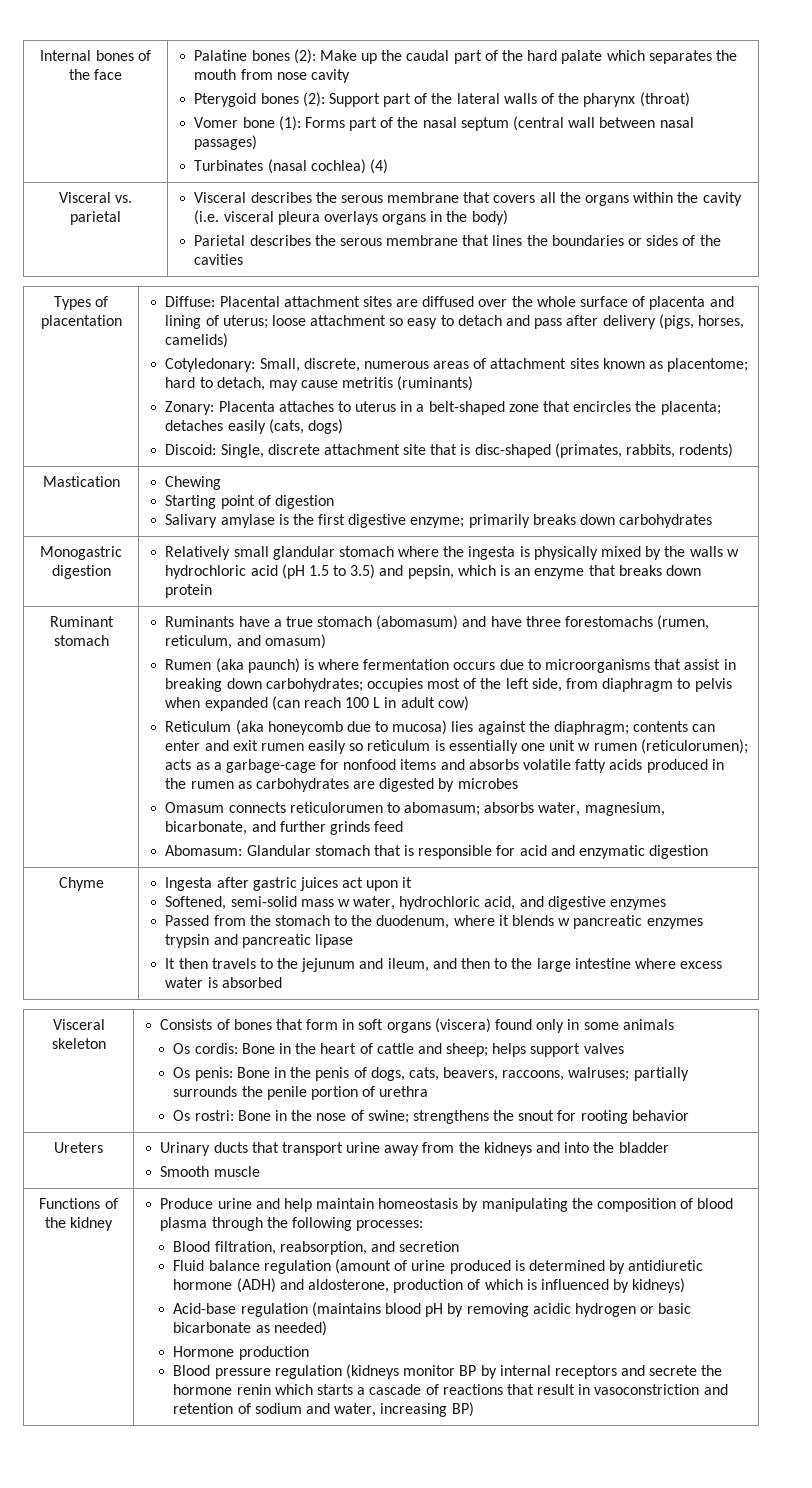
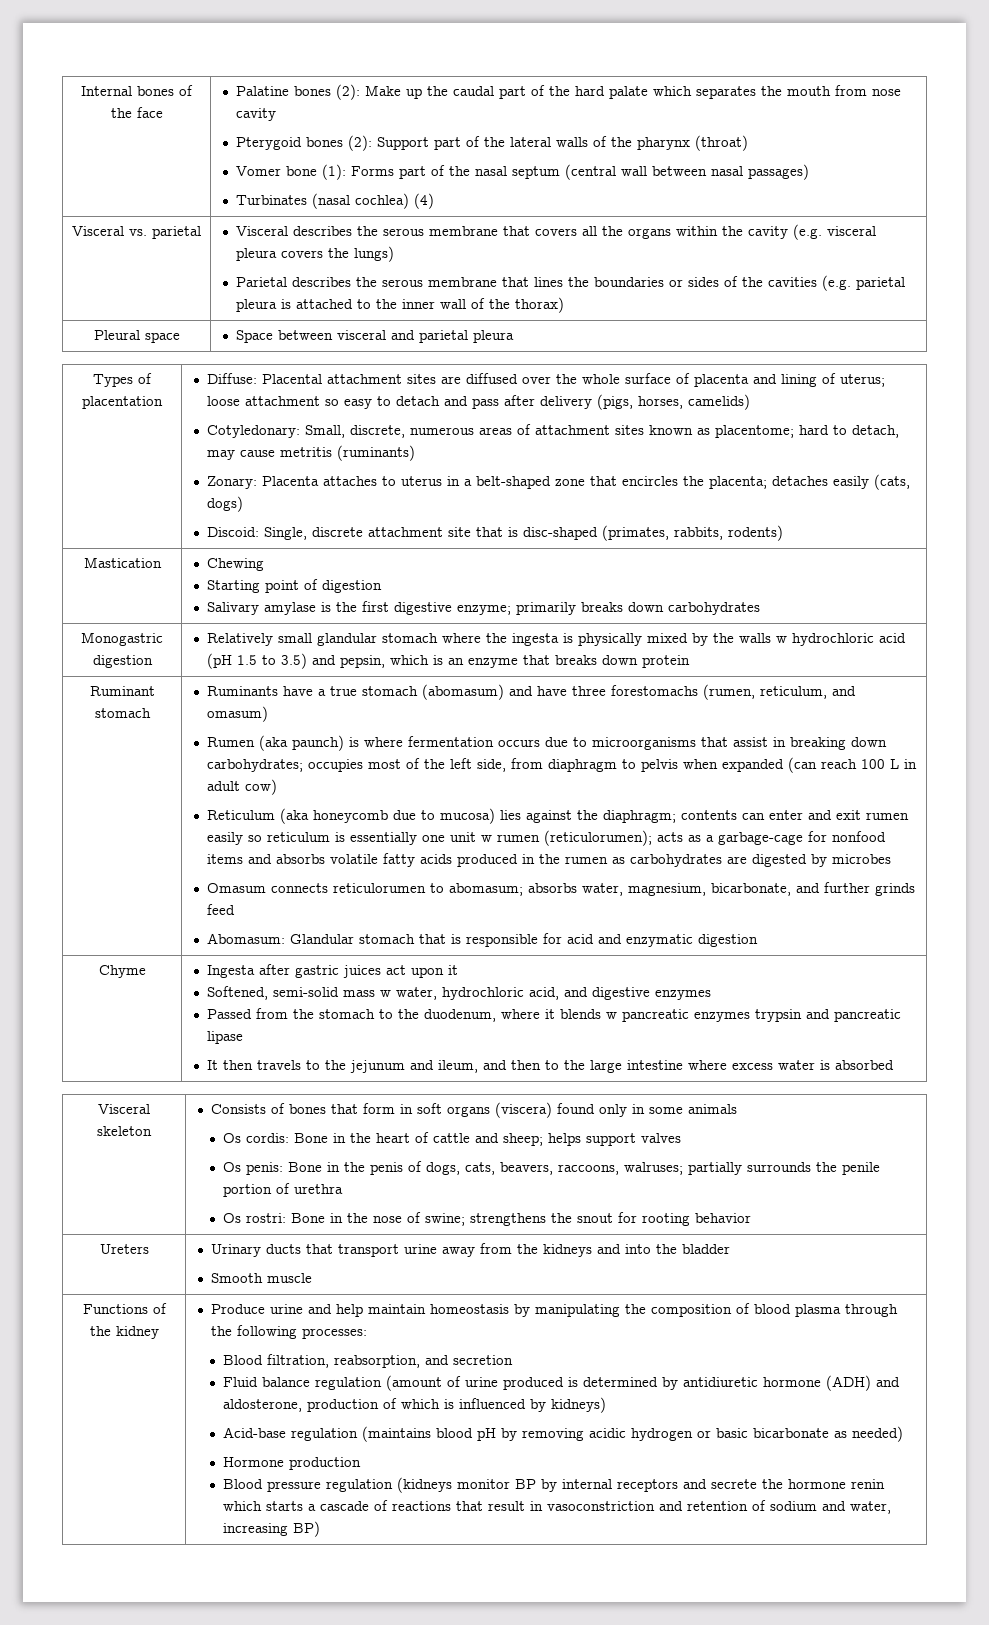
[194,210,220,225] (i.e. -> [792,224,822,240] (e.g.
[323,210,508,225] overlays organs in the body) -> [280,246,394,262] covers the lungs)
(244, 259) none -> [821,275,905,291] [235,297,564,313] [93,330,180,343] [235,330,514,343] (e.g. parietal pleura is attached to the inner wall of the thorax) // Pleural space | Space between visceral and parietal pleura

